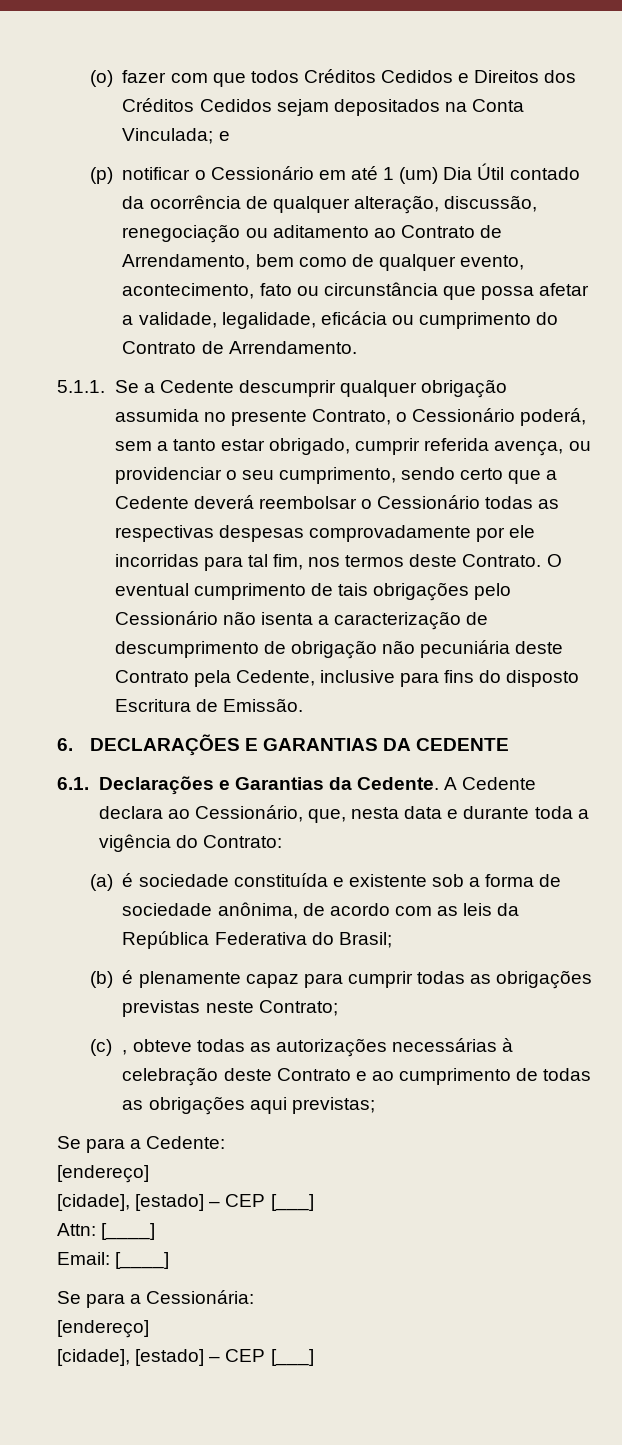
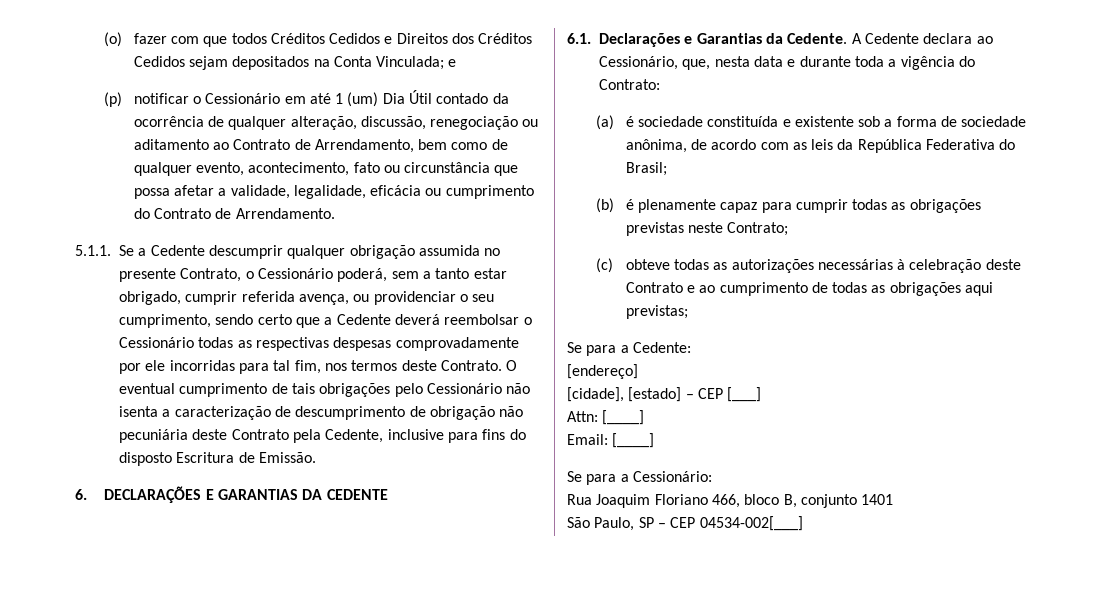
[122,1050,128,1055] , -> (614, 265) none
[146,1290,255,1304] [57,1320,149,1338] [57,1349,314,1366] Cessionária: // [endereço] // [cidade], [estado] – CEP [___] -> [632,471,712,482] [567,494,894,508] [567,516,803,531] Cessionário: // Rua Joaquim Floriano 466, bloco B, conjunto 1401 // São Paulo, SP – CEP 04534-002[___]

